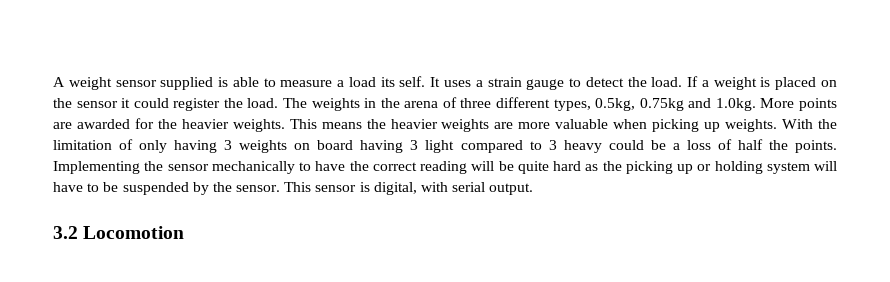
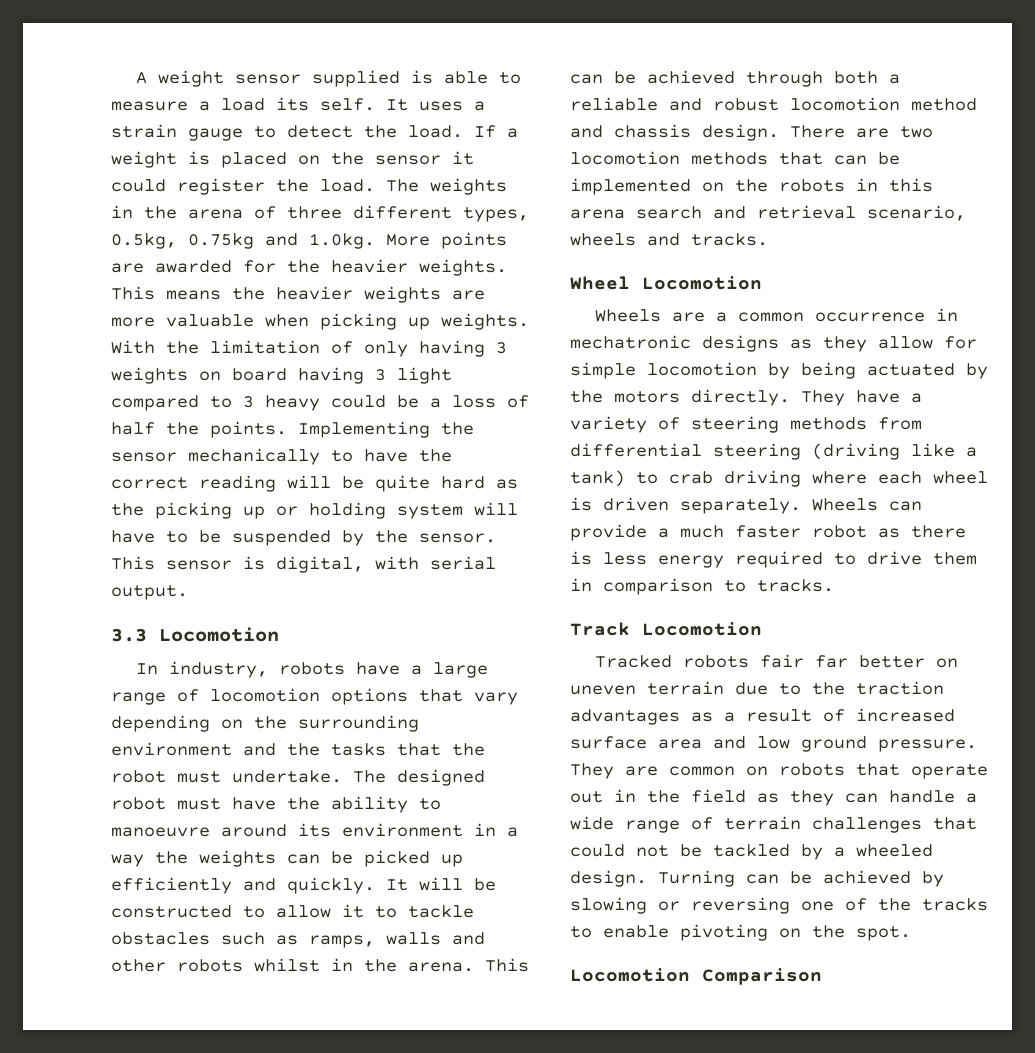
[53,226,185,239] 3.2 Locomotion -> [111,627,279,642] [136,661,489,678] [111,688,518,705] [111,715,419,732] [111,742,485,756] [111,769,485,786] [111,796,441,813] [111,823,518,837] [111,850,463,867] [111,877,496,894] [111,904,474,918] [111,932,485,948] [111,958,529,972] [570,70,900,87] [570,97,977,111] [570,124,933,141] [570,151,900,165] [570,178,933,195] [570,205,966,221] [570,233,768,246] [570,276,762,290] [595,308,959,322] [570,335,977,352] [570,362,988,379] [570,389,922,406] [570,416,922,433] [570,443,977,460] [570,470,988,487] [570,497,922,514] [570,524,966,541] [570,551,977,568] [570,578,834,595] [570,622,762,636] [595,654,959,668] [570,681,944,695] [570,708,955,725] [570,736,977,752] [570,763,988,779] [570,789,977,806] [570,816,977,833] [570,844,933,860] [570,870,944,887] [570,897,988,914] [570,924,911,941] [570,968,822,985] 3.3 Locomotion // In industry, robots have a large range of locomotion options that vary depending on the surrounding environment and the tasks that the robot must undertake. The designed robot must have the ability to manoeuvre around its environment in a way the weights can be picked up efficiently and quickly. It will be constructed to allow it to tackle obstacles such as ramps, walls and other robots whilst in the arena. This can be achieved through both a reliable and robust locomotion method and chassis design. There are two locomotion methods that can be implemented on the robots in this arena search and retrieval scenario, wheels and tracks. // Wheel Locomotion // Wheels are a common occurrence in mechatronic designs as they allow for simple locomotion by being actuated by the motors directly. They have a variety of steering methods from differential steering (driving like a tank) to crab driving where each wheel is driven separately. Wheels can provide a much faster robot as there is less energy required to drive them in comparison to tracks. // Track Locomotion // Tracked robots fair far better on uneven terrain due to the traction advantages as a result of increased surface area and low ground pressure. They are common on robots that operate out in the field as they can handle a wide range of terrain challenges that could not be tackled by a wheeled design. Turning can be achieved by slowing or reversing one of the tracks to enable pivoting on the spot. // Locomotion Comparison

